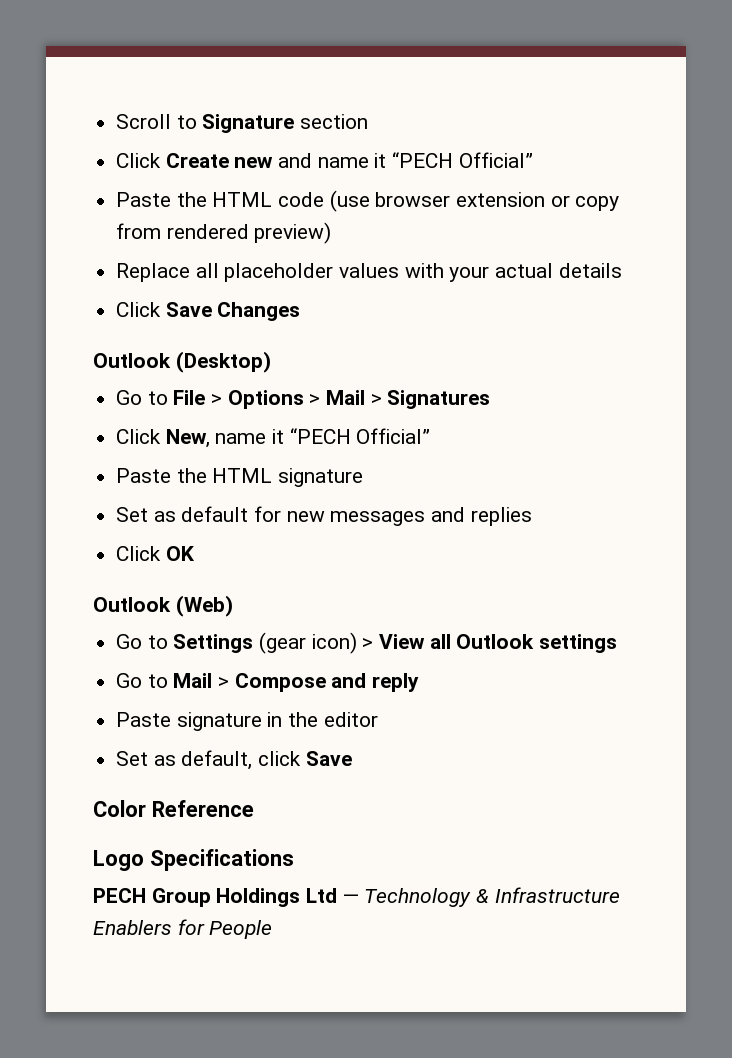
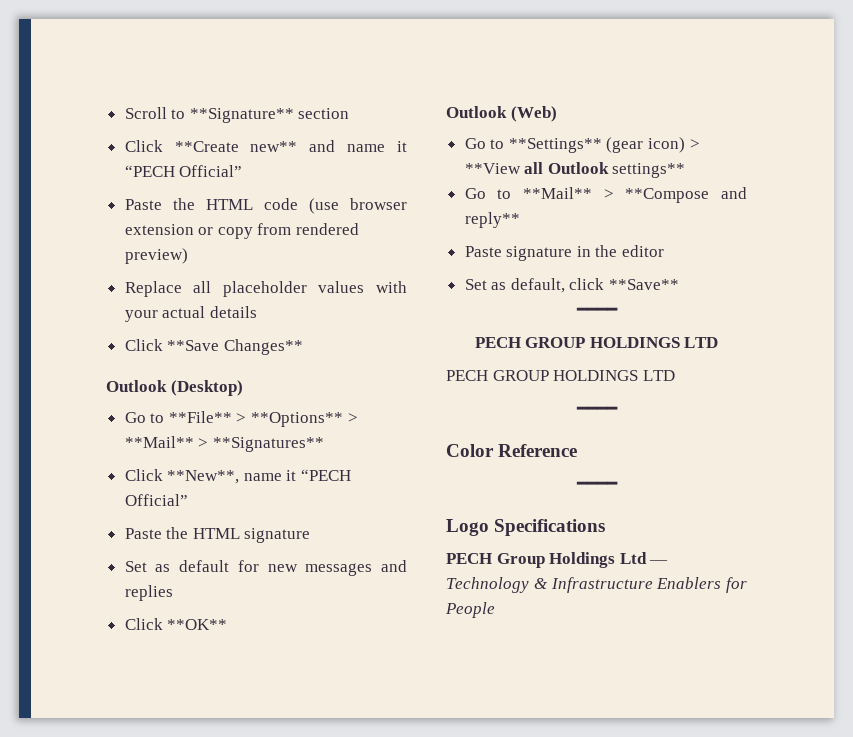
[202,114,295,133] Signature -> [189,108,294,123] **Signature**
[165,153,274,168] Create new -> [174,141,298,152] **Create new**
[165,302,301,321] Save Changes -> [167,339,303,355] **Save Changes**
[173,390,491,409] [116,429,210,448] File > Options > Mail > Signatures // Click New, -> [168,411,358,427] [124,436,324,452] [124,469,240,484] **File** > **Options** > **Mail** > **Signatures** // Click **New**,
[165,546,195,561] OK -> [167,619,228,630] **OK**
[173,634,254,653] Settings -> [508,138,602,153] **Settings**
[379,634,426,649] View -> [464,163,521,174] **View
[539,634,618,653] [116,673,420,692] settings // Go to Mail > Compose and reply -> [612,163,686,178] [464,187,747,203] [464,212,520,228] settings** // Go to **Mail** > **Compose and reply**
[305,751,352,766] Save -> [609,279,680,290] [575,307,618,315] [474,337,719,348] [446,370,675,381] [575,406,618,414] **Save** // ━━━━ // PECH GROUP HOLDINGS LTD // PECH GROUP HOLDINGS LTD // ━━━━
(254, 808) none -> [575,481,618,489] // ━━━━

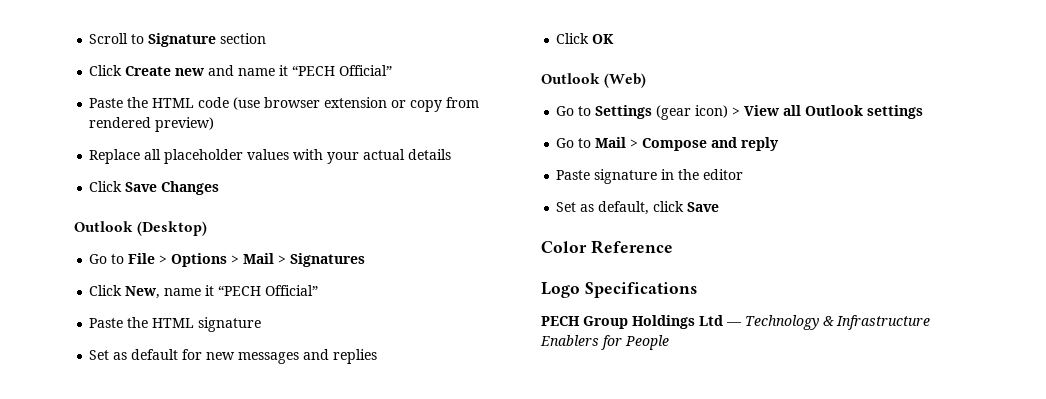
[189,108,294,123] **Signature** -> [148,33,217,47] Signature
[174,141,298,152] **Create new** -> [125,66,205,76] Create new
[167,339,303,355] **Save Changes** -> [125,181,220,195] Save Changes
[168,411,358,427] [124,436,324,452] [124,469,240,484] **File** > **Options** > **Mail** > **Signatures** // Click **New**, -> [128,253,366,267] [89,285,161,299] File > Options > Mail > Signatures // Click New,
[167,619,228,630] **OK** -> [592,34,615,44] OK
[508,138,602,153] **Settings** -> [595,105,653,119] Settings
[464,163,521,174] **View -> [744,105,780,116] View
[612,163,686,178] [464,187,747,203] [464,212,520,228] settings** // Go to **Mail** > **Compose and reply** -> [867,105,924,119] [556,137,780,151] settings // Go to Mail > Compose and reply
[609,279,680,290] [575,307,618,315] [474,337,719,348] [446,370,675,381] [575,406,618,414] **Save** // ━━━━ // PECH GROUP HOLDINGS LTD // PECH GROUP HOLDINGS LTD // ━━━━ -> [687,202,720,212] Save
[575,481,618,489] // ━━━━ -> (673, 247) none

